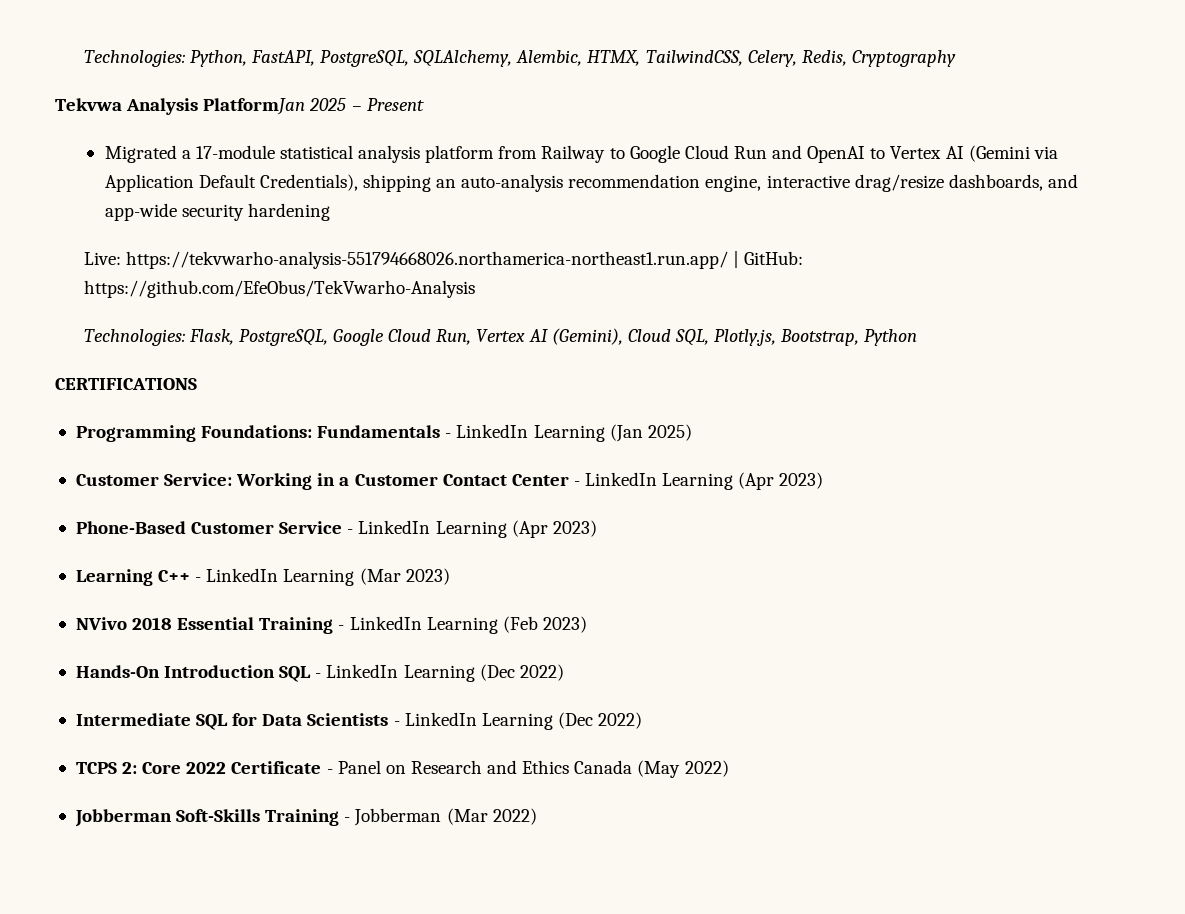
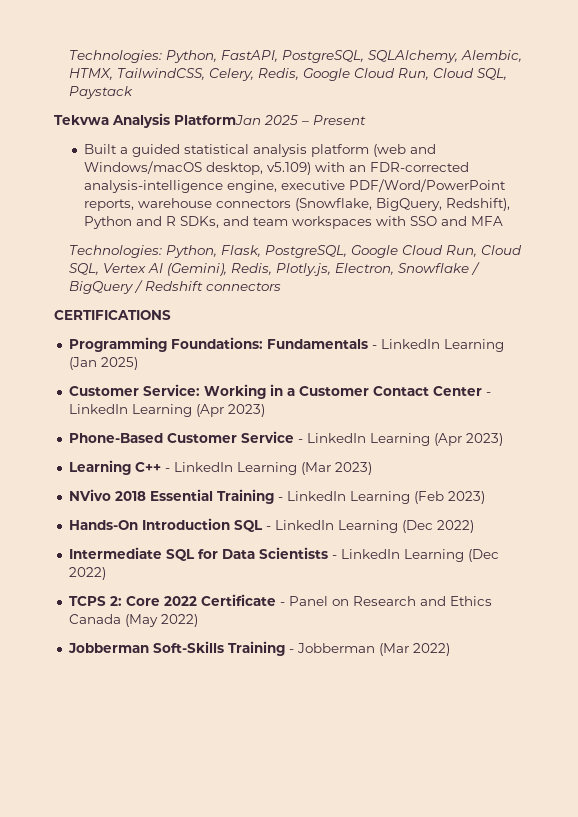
[851,50,956,67] Cryptography -> [303,68,508,81] [69,86,134,99] Google Cloud Run, Cloud SQL, Paystack
[104,145,1058,163] [104,174,1078,192] [104,203,330,221] [83,251,804,269] [83,280,475,298] [83,329,185,346] Migrated a 17-module statistical analysis platform from Railway to Google Cloud Run and OpenAI to Vertex AI (Gemini via Application Default Credentials), shipping an auto-analysis recommendation engine, interactive drag/resize dashboards, and app-wide security hardening // Live: https://tekvwarho-analysis-551794668026.northamerica-northeast1.run.app/ | GitHub: https://github.com/EfeObus/TekVwarho-Analysis // Technologies: -> [83,144,436,157] [83,161,469,175] [83,179,506,193] [83,198,510,211] [83,216,503,229] [69,245,218,258] Built a guided statistical analysis platform (web and Windows/macOS desktop, v5.109) with an FDR-corrected analysis-intelligence engine, executive PDF/Word/PowerPoint reports, warehouse connectors (Snowflake, BigQuery, Redshift), Python and R SDKs, and team workspaces with SSO and MFA // Technologies: Python,
(472, 337) none -> [481,245,523,255] [69,263,100,275] Cloud SQL,
[627,329,918,346] Cloud SQL, Plotly.js, Bootstrap, Python -> [231,262,481,276] [69,280,282,294] Redis, Plotly.js, Electron, Snowflake / BigQuery / Redshift connectors

